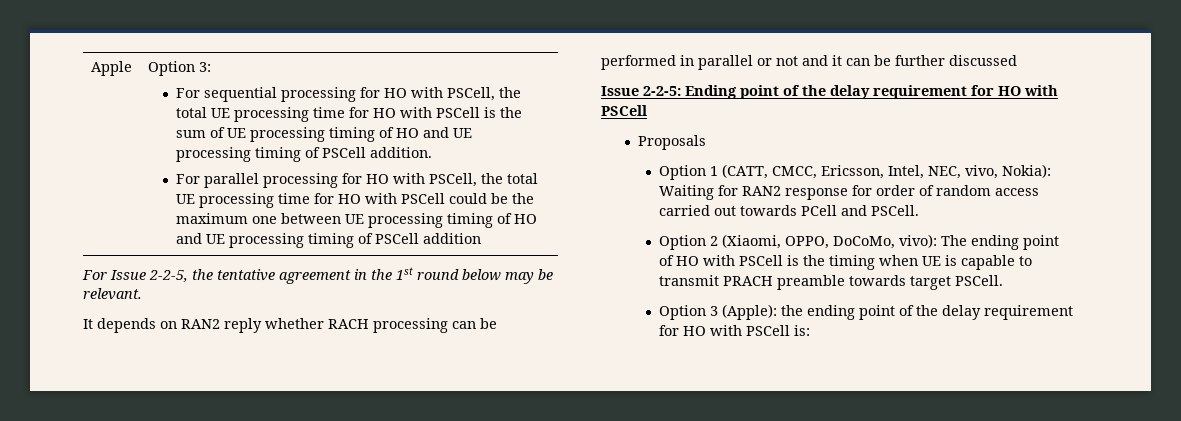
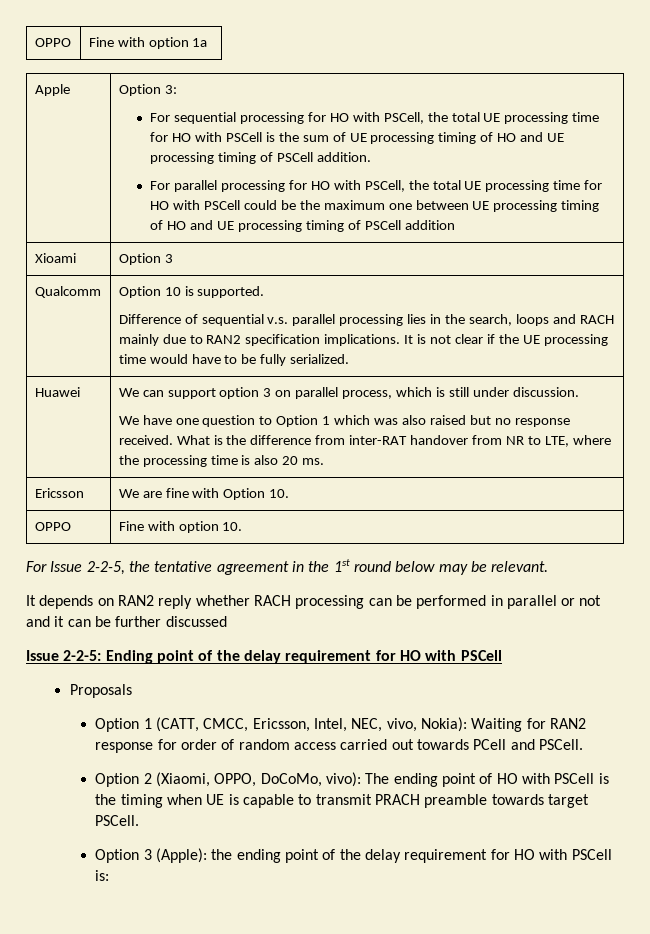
(90, 68) none -> [34,38,71,47] [88,37,208,49] OPPO | Fine with option 1a //
(482, 238) none -> [34,253,76,263] [118,253,173,265] [34,286,101,298] [118,286,265,298] [118,314,614,326] [118,334,608,346] [118,354,350,366] [34,387,80,397] [118,387,579,399] [118,415,570,427] [118,435,611,447] [118,455,325,467] [34,488,84,498] [118,488,290,500] [34,522,71,531] [118,521,243,533] // Xioami | Option 3 // Qualcomm | Option 10 is supported. // Difference of sequential v.s. parallel processing lies in the search, loops and RACH mainly due to RAN2 specification implications. It is not clear if the UE processing time would have to be fully serialized. // Huawei | We can support option 3 on parallel process, which is still under discussion. // We have one question to Option 1 which was also raised but no response received. What is the difference from inter-RAT handover from NR to LTE, where the processing time is also 20 ms. // Ericsson | We are fine with Option 10. // OPPO | Fine with option 10.

